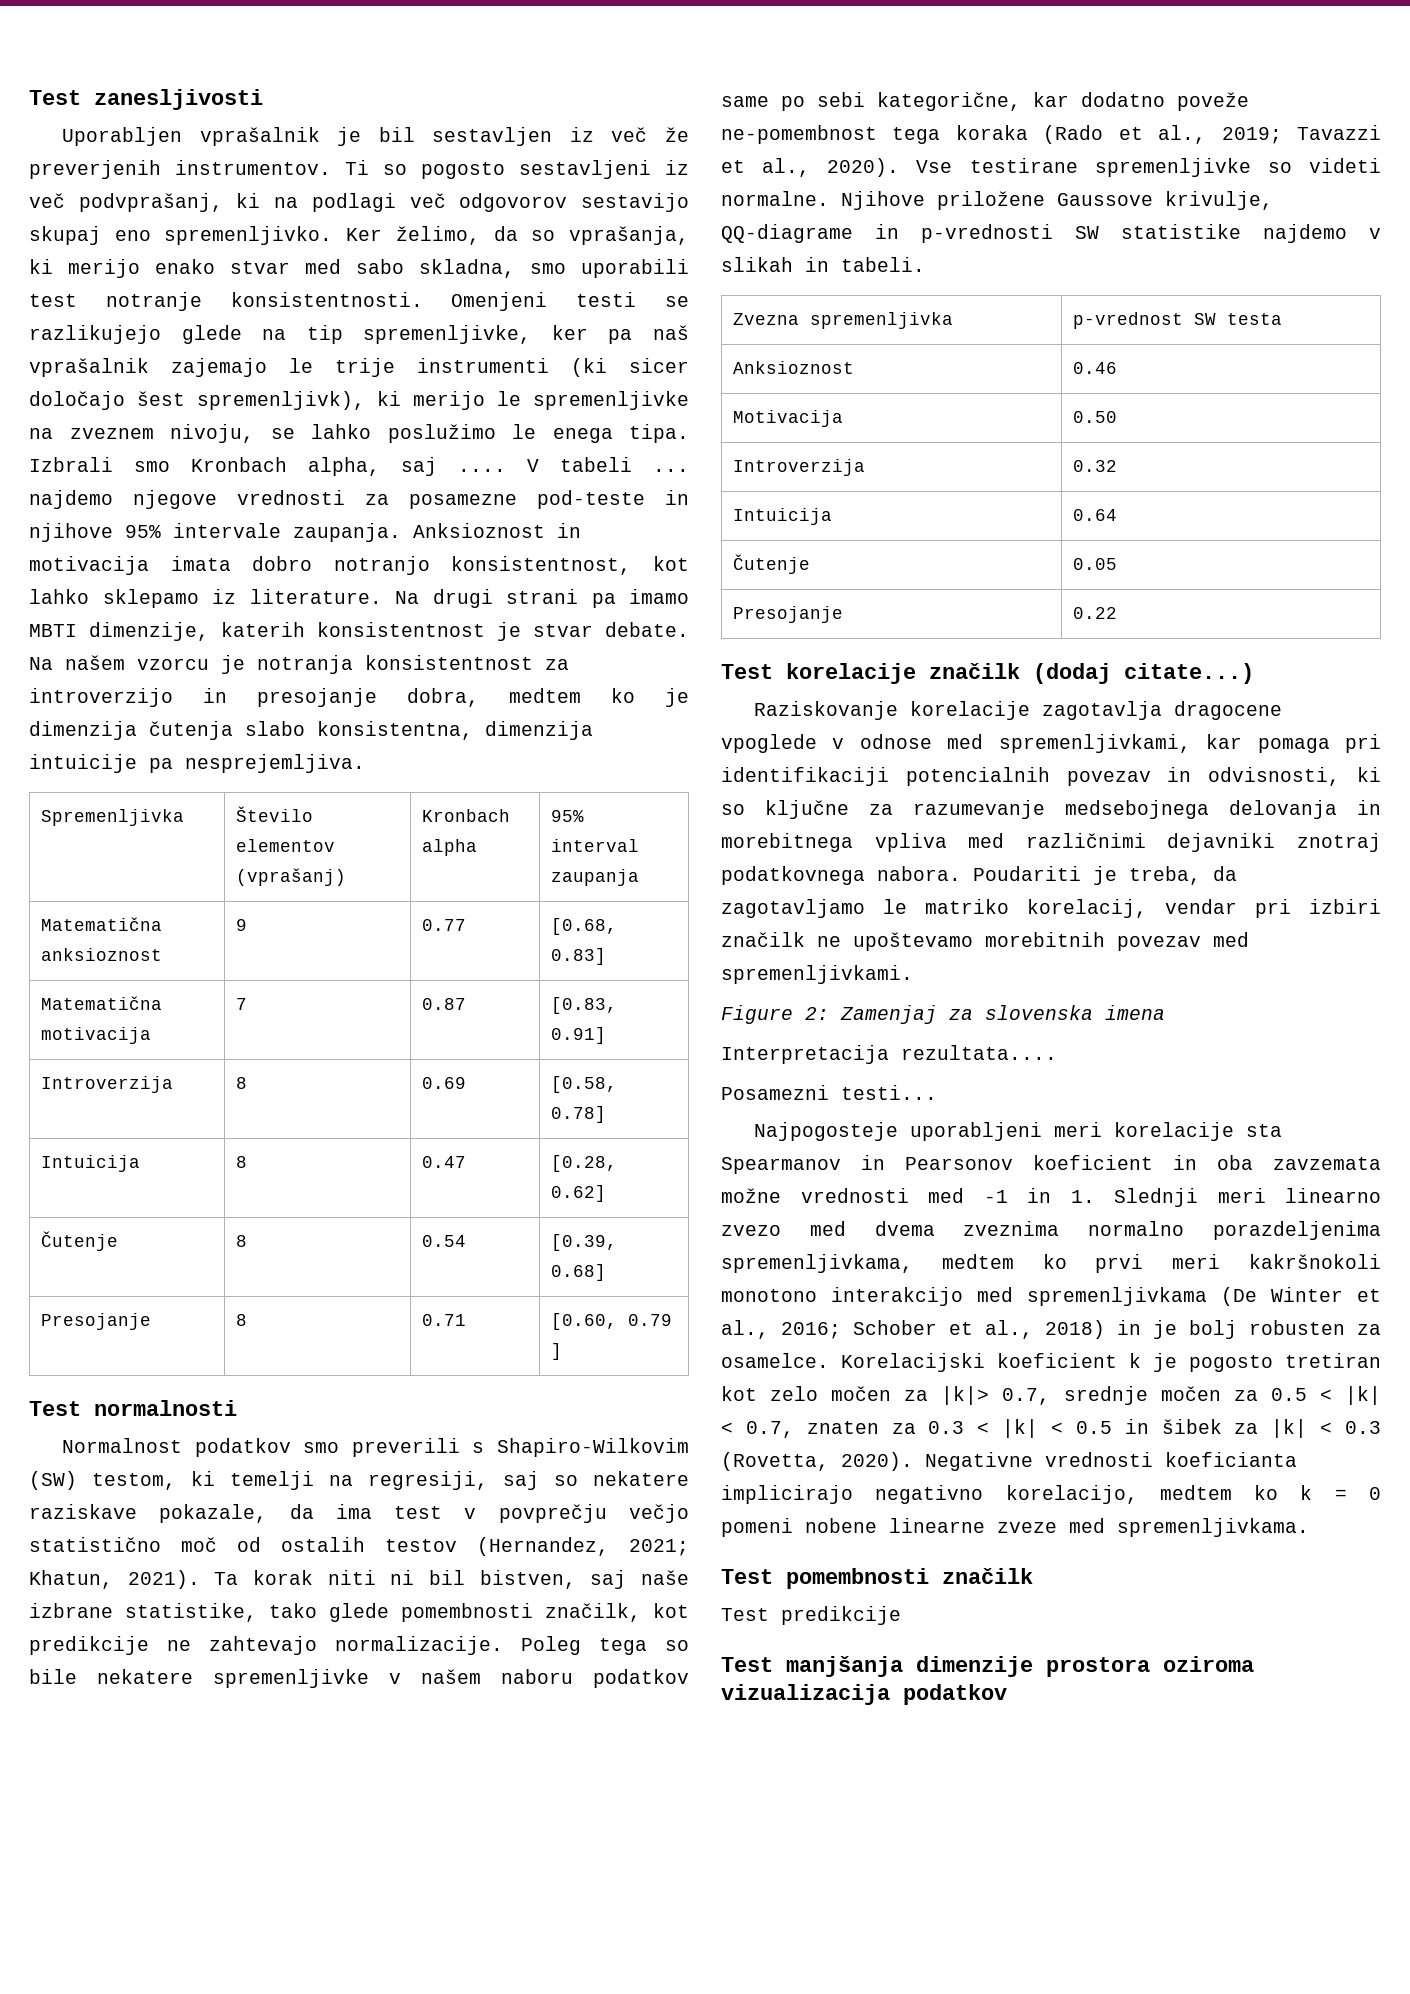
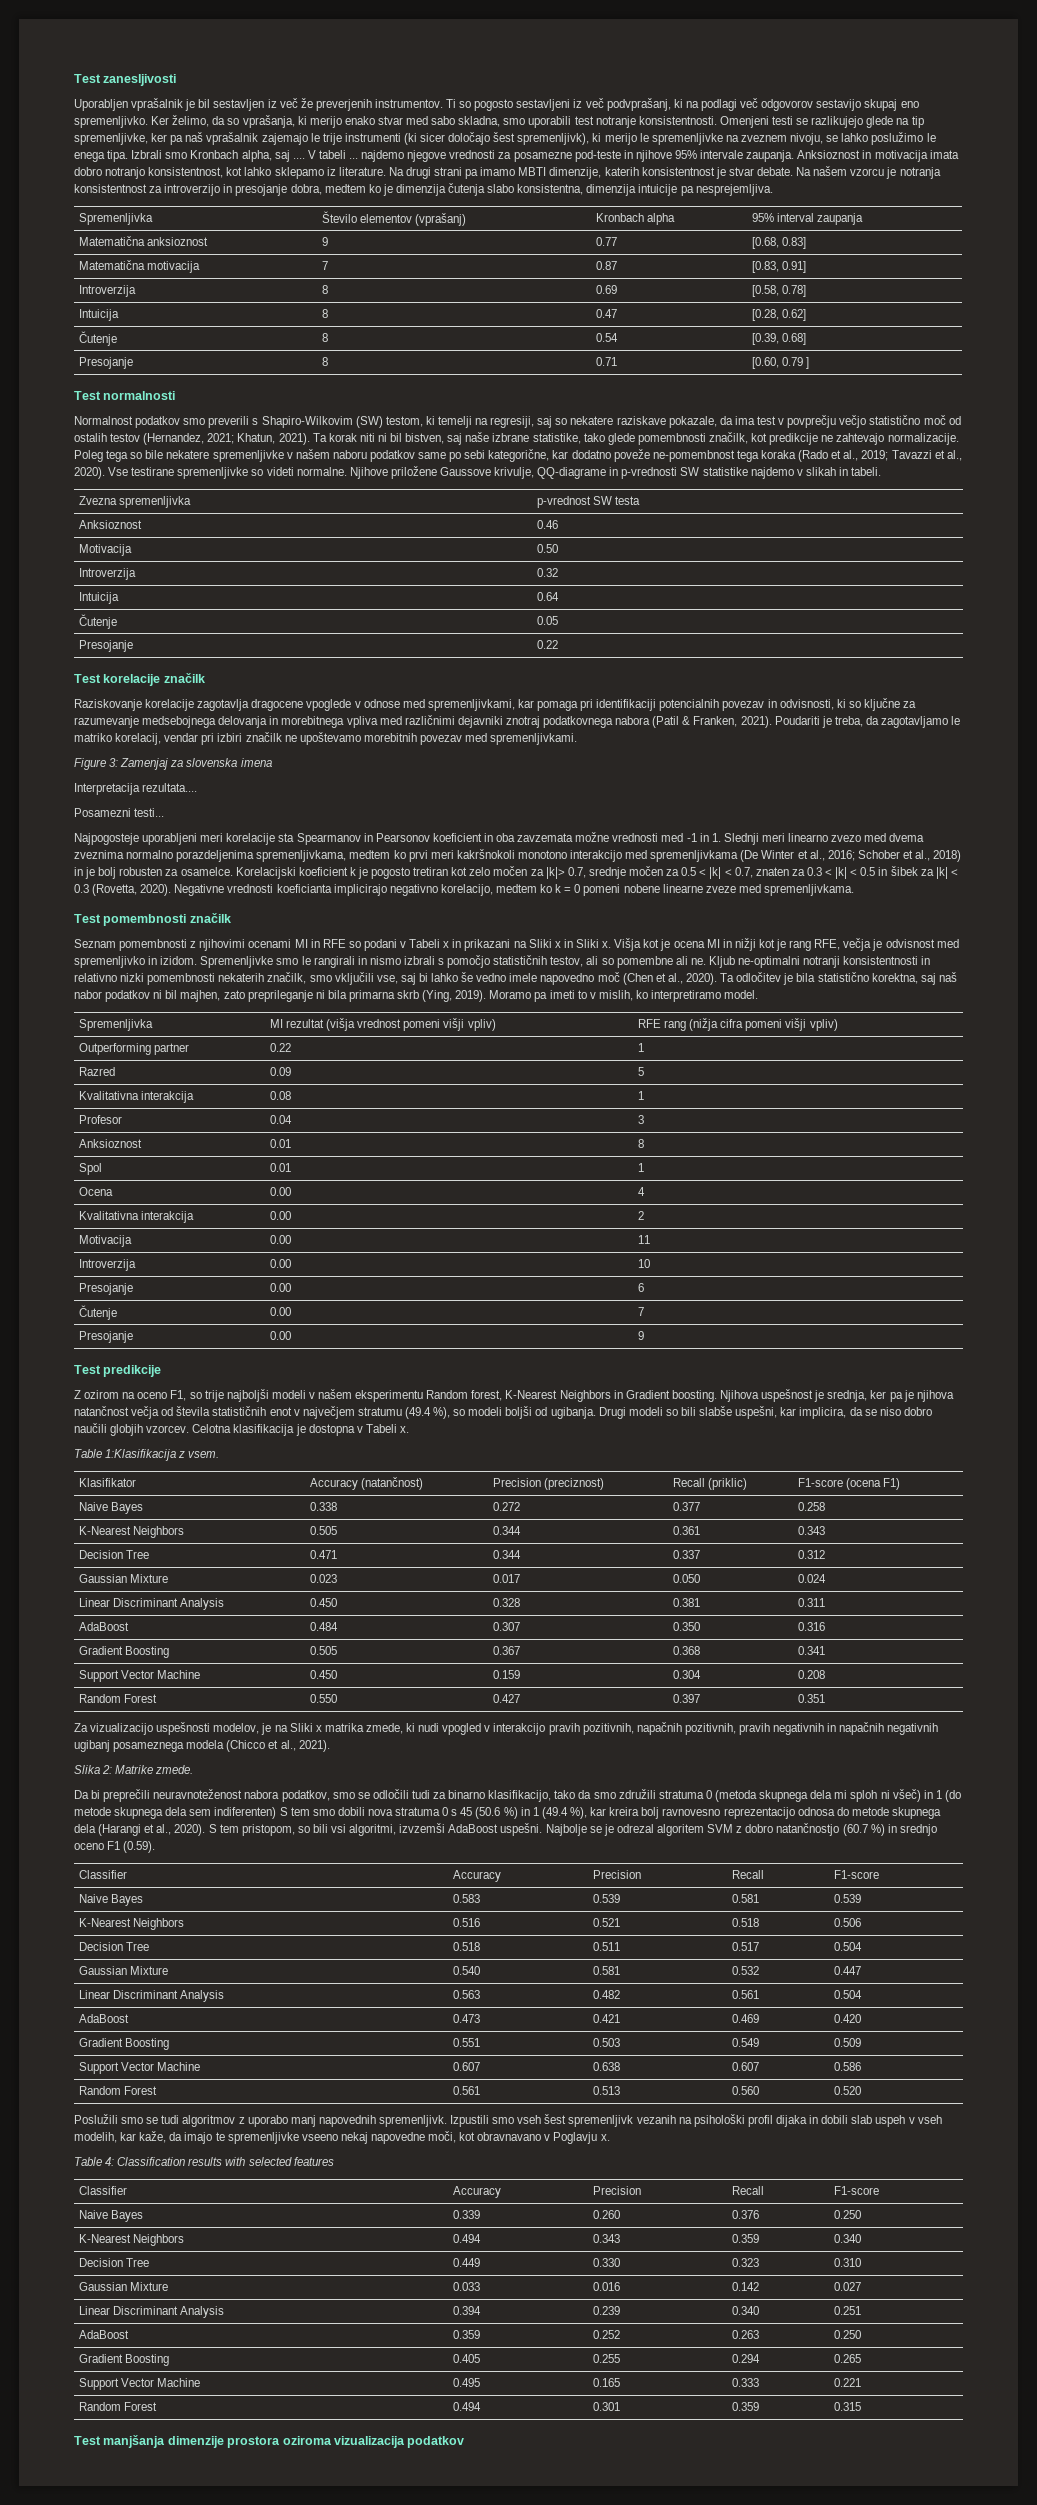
[1033,663,1254,684] (dodaj citate...) -> (205, 678) none
[877,866,961,881] nabora. -> [615,716,772,728] nabora (Patil & Franken, 2021).
[805,1007,829,1020] 2: -> [109,758,119,767] 3:
[721,1606,901,1625] Test predikcije -> [74,938,959,951] [74,955,931,968] [74,972,957,985] [74,990,759,1002] [78,1019,153,1031] [269,1018,496,1031] [637,1018,838,1031] [78,1043,190,1055] [269,1043,291,1052] [637,1043,644,1052] [78,1067,115,1076] [269,1067,291,1076] [637,1067,644,1076] [78,1091,195,1103] [269,1091,291,1100] [637,1091,644,1100] [78,1115,122,1124] [269,1115,292,1124] [637,1115,644,1124] [78,1139,142,1148] [269,1139,291,1148] [637,1139,644,1148] [78,1163,102,1175] [269,1163,291,1172] [637,1163,644,1172] [78,1187,113,1196] [269,1187,291,1196] [637,1187,645,1196] [78,1211,195,1223] [269,1211,291,1220] [637,1211,644,1220] [78,1235,132,1247] [269,1235,291,1244] [637,1235,650,1244] [78,1259,136,1271] [269,1259,291,1268] [637,1259,650,1268] [78,1283,133,1295] [269,1283,291,1292] [637,1283,644,1292] [78,1305,117,1320] [269,1307,291,1316] [637,1307,644,1316] [78,1331,133,1343] [269,1331,291,1340] [637,1331,644,1340] [74,1365,162,1377] [74,1389,954,1402] [74,1406,932,1419] [74,1423,409,1436] [74,1449,220,1461] [78,1478,136,1487] [309,1477,424,1490] [492,1478,605,1490] [672,1478,748,1490] [797,1478,901,1490] [78,1502,144,1514] [309,1502,337,1511] [492,1502,520,1511] [672,1502,700,1511] [797,1502,825,1511] [78,1526,185,1538] [309,1526,337,1535] [492,1526,521,1535] [672,1526,700,1535] [797,1526,825,1535] [78,1550,150,1559] [309,1550,337,1559] [492,1550,521,1559] [672,1550,700,1559] [797,1550,825,1559] [78,1574,169,1583] [309,1574,337,1583] [492,1574,520,1583] [672,1574,700,1583] [797,1574,826,1583] [78,1598,225,1610] [309,1598,337,1607] [492,1598,520,1607] [672,1598,700,1607] [797,1598,825,1607] [78,1622,129,1631] [309,1622,338,1631] [492,1622,520,1631] [672,1622,700,1631] [797,1622,825,1631] [78,1646,170,1658] [309,1646,337,1655] [492,1646,520,1655] [672,1646,700,1655] [797,1646,825,1655] [78,1670,201,1682] [309,1670,337,1679] [492,1670,520,1679] [672,1670,701,1679] [797,1670,825,1679] [78,1694,158,1703] [309,1694,337,1703] [492,1694,520,1703] [672,1694,700,1703] [797,1694,825,1703] [74,1722,939,1735] [74,1740,330,1752] [74,1765,194,1774] [74,1789,961,1802] [74,1807,941,1819] [74,1823,937,1836] [74,1841,156,1853] [78,1870,127,1879] [452,1870,501,1882] [592,1870,641,1879] [731,1870,764,1879] [833,1870,879,1879] [78,1894,144,1906] [452,1894,480,1903] [592,1894,620,1903] [731,1894,759,1903] [833,1894,861,1903] [78,1918,185,1930] [452,1918,480,1927] [592,1918,620,1927] [731,1918,759,1927] [833,1918,861,1927] [78,1942,150,1951] [452,1942,480,1951] [592,1942,620,1951] [731,1942,759,1951] [833,1942,862,1951] [78,1966,169,1975] [452,1966,480,1975] [592,1966,620,1975] [731,1966,759,1975] [833,1966,861,1975] [78,1990,225,2002] [452,1990,480,1999] [592,1990,620,1999] [731,1990,759,1999] [833,1990,862,1999] [78,2014,129,2023] [452,2014,480,2023] [592,2014,620,2023] [731,2014,759,2023] [833,2014,861,2023] [78,2038,170,2050] [452,2038,480,2047] [592,2038,620,2047] [731,2038,759,2047] [833,2038,861,2047] [78,2062,201,2074] [452,2062,480,2071] [592,2062,620,2071] [731,2062,759,2071] [833,2062,861,2071] [78,2086,158,2095] [452,2086,480,2095] [592,2086,620,2095] [731,2086,759,2095] [833,2086,861,2095] [74,2114,942,2127] [74,2131,610,2144] [74,2157,334,2166] [78,2186,127,2195] [452,2186,501,2198] [592,2186,641,2195] [731,2186,764,2195] [833,2186,879,2195] [78,2210,144,2222] [452,2210,480,2219] [592,2210,620,2219] [731,2210,759,2219] [833,2210,861,2219] [78,2234,185,2246] [452,2234,481,2243] [592,2234,620,2243] [731,2234,759,2243] [833,2234,861,2243] [78,2258,150,2267] [452,2258,480,2267] [592,2258,620,2267] [731,2258,759,2267] [833,2258,861,2267] [78,2282,169,2291] [452,2282,480,2291] [592,2282,620,2291] [731,2282,759,2291] [833,2282,861,2291] [78,2306,225,2318] [452,2306,481,2315] [592,2306,620,2315] [731,2306,759,2315] [833,2306,861,2315] [78,2330,129,2339] [452,2330,480,2339] [592,2330,620,2339] [731,2330,759,2339] [833,2330,861,2339] [78,2354,170,2366] [452,2354,480,2363] [592,2354,620,2363] [731,2354,760,2363] [833,2354,861,2363] [78,2378,201,2390] [452,2378,480,2387] [592,2378,620,2387] [731,2378,759,2387] [833,2378,861,2387] [78,2402,158,2411] [452,2402,481,2411] [592,2402,620,2411] [731,2402,759,2411] [833,2402,861,2411] Seznam pomembnosti z njihovimi ocenami MI in RFE so podani v Tabeli x in prikazani na Sliki x in Sliki x. Višja kot je ocena MI in nižji kot je rang RFE, večja je odvisnost med spremenljivko in izidom. Spremenljivke smo le rangirali in nismo izbrali s pomočjo statističnih testov, ali so pomembne ali ne. Kljub ne-optimalni notranji konsistentnosti in relativno nizki pomembnosti nekaterih značilk, smo vključili vse, saj bi lahko še vedno imele napovedno moč (Chen et al., 2020). Ta odločitev je bila statistično korektna, saj naš nabor podatkov ni bil majhen, zato preprileganje ni bila primarna skrb (Ying, 2019). Moramo pa imeti to v mislih, ko interpretiramo model. // Spremenljivka | MI rezultat (višja vrednost pomeni višji vpliv) | RFE rang (nižja cifra pomeni višji vpliv) // Outperforming partner | 0.22 | 1 // Razred | 0.09 | 5 // Kvalitativna interakcija | 0.08 | 1 // Profesor | 0.04 | 3 // Anksioznost | 0.01 | 8 // Spol | 0.01 | 1 // Ocena | 0.00 | 4 // Kvalitativna interakcija | 0.00 | 2 // Motivacija | 0.00 | 11 // Introverzija | 0.00 | 10 // Presojanje | 0.00 | 6 // Čutenje | 0.00 | 7 // Presojanje | 0.00 | 9 // Test predikcije // Z ozirom na oceno F1, so trije najboljši modeli v našem eksperimentu Random forest, K-Nearest Neighbors in Gradient boosting. Njihova uspešnost je srednja, ker pa je njihova natančnost večja od števila statističnih enot v največjem stratumu (49.4 %), so modeli boljši od ugibanja. Drugi modeli so bili slabše uspešni, kar implicira, da se niso dobro naučili globjih vzorcev. Celotna klasifikacija je dostopna v Tabeli x. // Table 1:Klasifikacija z vsem. // Klasifikator | Accuracy (natančnost) | Precision (preciznost) | Recall (priklic) | F1-score (ocena F1) // Naive Bayes | 0.338 | 0.272 | 0.377 | 0.258 // K-Nearest Neighbors | 0.505 | 0.344 | 0.361 | 0.343 // Decision Tree | 0.471 | 0.344 | 0.337 | 0.312 // Gaussian Mixture | 0.023 | 0.017 | 0.050 | 0.024 // Linear Discriminant Analysis | 0.450 | 0.328 | 0.381 | 0.311 // AdaBoost | 0.484 | 0.307 | 0.350 | 0.316 // Gradient Boosting | 0.505 | 0.367 | 0.368 | 0.341 // Support Vector Machine | 0.450 | 0.159 | 0.304 | 0.208 // Random Forest | 0.550 | 0.427 | 0.397 | 0.351 // Za vizualizacijo uspešnosti modelov, je na Sliki x matrika zmede, ki nudi vpogled v interakcijo pravih pozitivnih, napačnih pozitivnih, pravih negativnih in napačnih negativnih ugibanj posameznega modela (Chicco et al., 2021). // Slika 2: Matrike zmede. // Da bi preprečili neuravnoteženost nabora podatkov, smo se odločili tudi za binarno klasifikacijo, tako da smo združili stratuma 0 (metoda skupnega dela mi sploh ni všeč) in 1 (do metode skupnega dela sem indiferenten) S tem smo dobili nova stratuma 0 s 45 (50.6 %) in 1 (49.4 %), kar kreira bolj ravnovesno reprezentacijo odnosa do metode skupnega dela (Harangi et al., 2020). S tem pristopom, so bili vsi algoritmi, izvzemši AdaBoost uspešni. Najbolje se je odrezal algoritem SVM z dobro natančnostjo (60.7 %) in srednjo oceno F1 (0.59). // Classifier | Accuracy | Precision | Recall | F1-score // Naive Bayes | 0.583 | 0.539 | 0.581 | 0.539 // K-Nearest Neighbors | 0.516 | 0.521 | 0.518 | 0.506 // Decision Tree | 0.518 | 0.511 | 0.517 | 0.504 // Gaussian Mixture | 0.540 | 0.581 | 0.532 | 0.447 // Linear Discriminant Analysis | 0.563 | 0.482 | 0.561 | 0.504 // AdaBoost | 0.473 | 0.421 | 0.469 | 0.420 // Gradient Boosting | 0.551 | 0.503 | 0.549 | 0.509 // Support Vector Machine | 0.607 | 0.638 | 0.607 | 0.586 // Random Forest | 0.561 | 0.513 | 0.560 | 0.520 // Poslužili smo se tudi algoritmov z uporabo manj napovednih spremenljivk. Izpustili smo vseh šest spremenljivk vezanih na psihološki profil dijaka in dobili slab uspeh v vseh modelih, kar kaže, da imajo te spremenljivke vseeno nekaj napovedne moči, kot obravnavano v Poglavju x. // Table 4: Classification results with selected features // Classifier | Accuracy | Precision | Recall | F1-score // Naive Bayes | 0.339 | 0.260 | 0.376 | 0.250 // K-Nearest Neighbors | 0.494 | 0.343 | 0.359 | 0.340 // Decision Tree | 0.449 | 0.330 | 0.323 | 0.310 // Gaussian Mixture | 0.033 | 0.016 | 0.142 | 0.027 // Linear Discriminant Analysis | 0.394 | 0.239 | 0.340 | 0.251 // AdaBoost | 0.359 | 0.252 | 0.263 | 0.250 // Gradient Boosting | 0.405 | 0.255 | 0.294 | 0.265 // Support Vector Machine | 0.495 | 0.165 | 0.333 | 0.221 // Random Forest | 0.494 | 0.301 | 0.359 | 0.315

